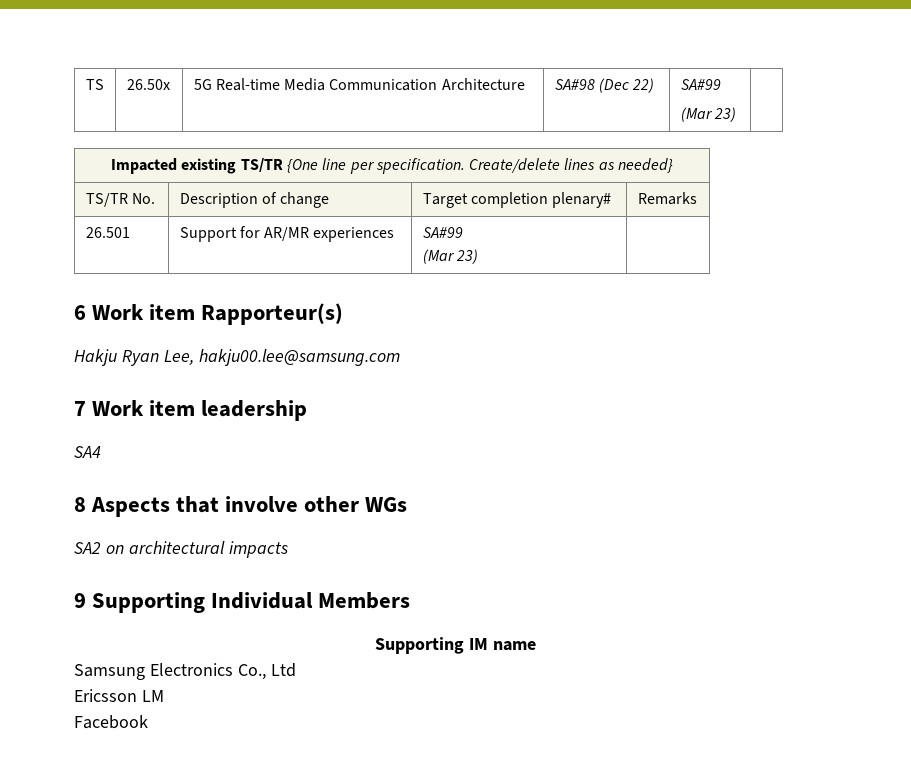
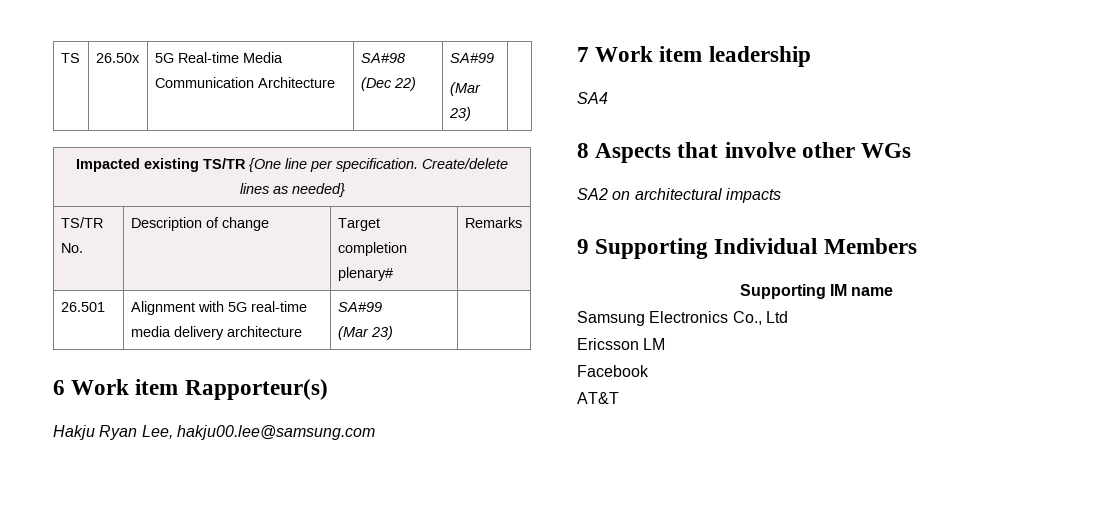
[179,226,395,242] Support for AR/MR experiences -> [130,301,307,315] [130,326,302,340] Alignment with 5G real-time media delivery architecture
(148, 722) none -> [577,392,619,404] // AT&T

